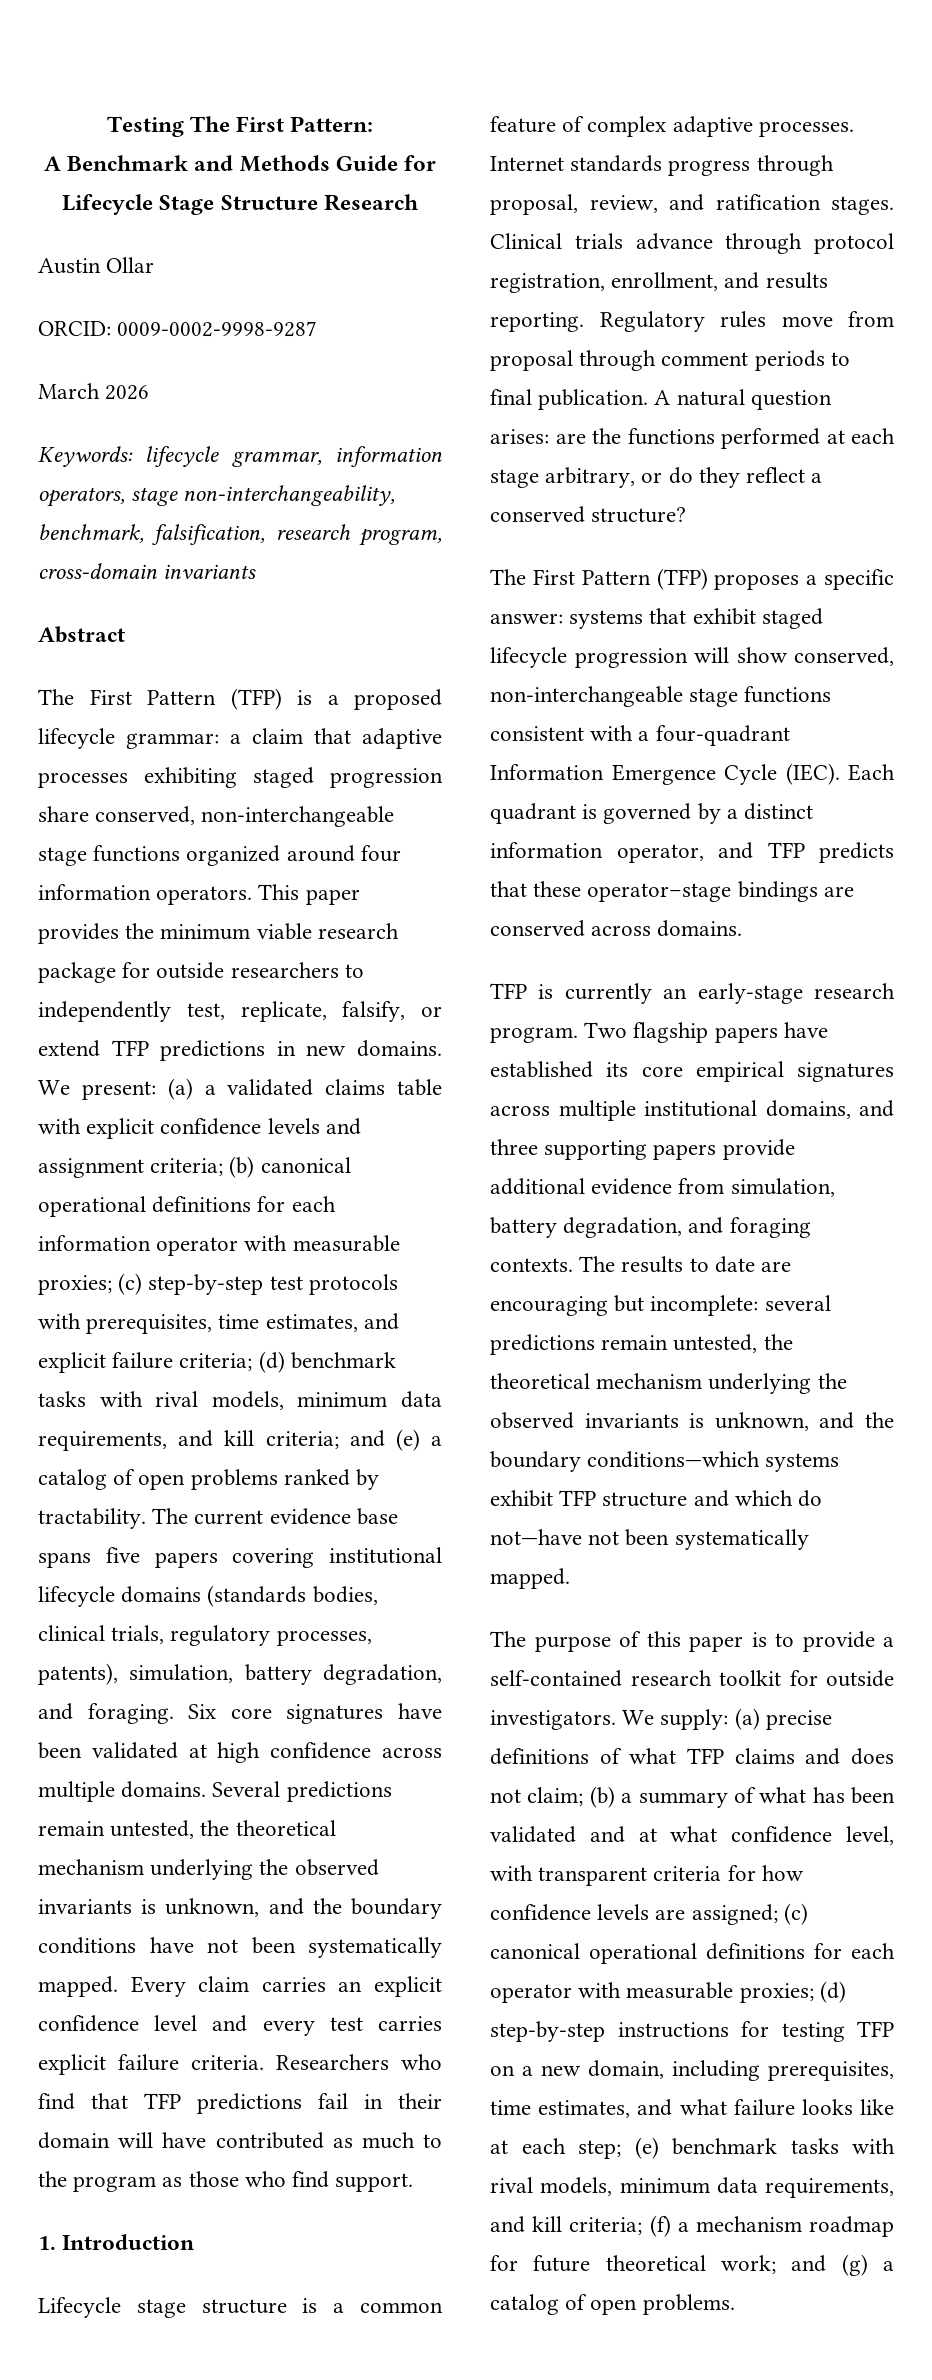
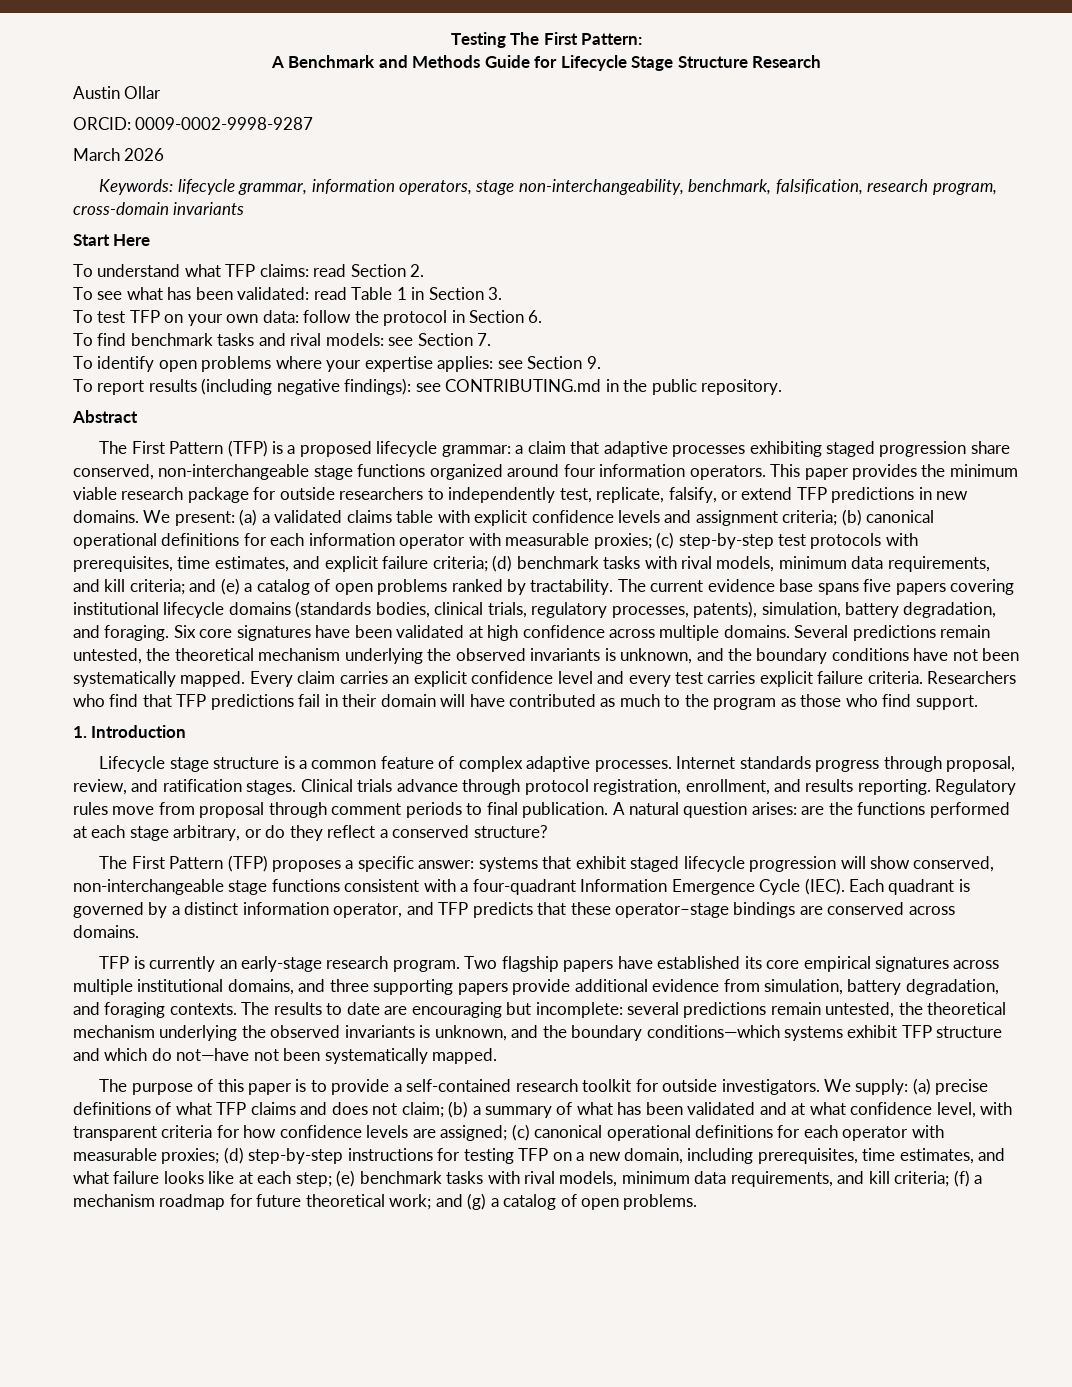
(257, 571) none -> [73,234,151,246] [73,264,425,277] [73,287,503,300] [73,310,543,326] [73,333,492,346] [73,356,601,372] [73,378,783,395] // Start Here // To understand what TFP claims: read Section 2. // To see what has been validated: read Table 1 in Section 3. // To test TFP on your own data: follow the protocol in Section 6. // To find benchmark tasks and rival models: see Section 7. // To identify open problems where your expertise applies: see Section 9. // To report results (including negative findings): see CONTRIBUTING.md in the public repository.

